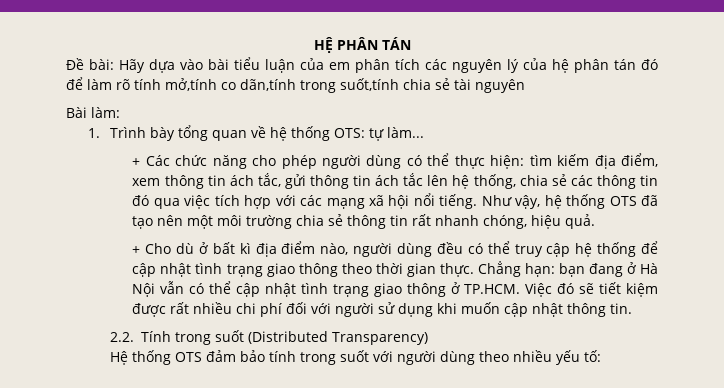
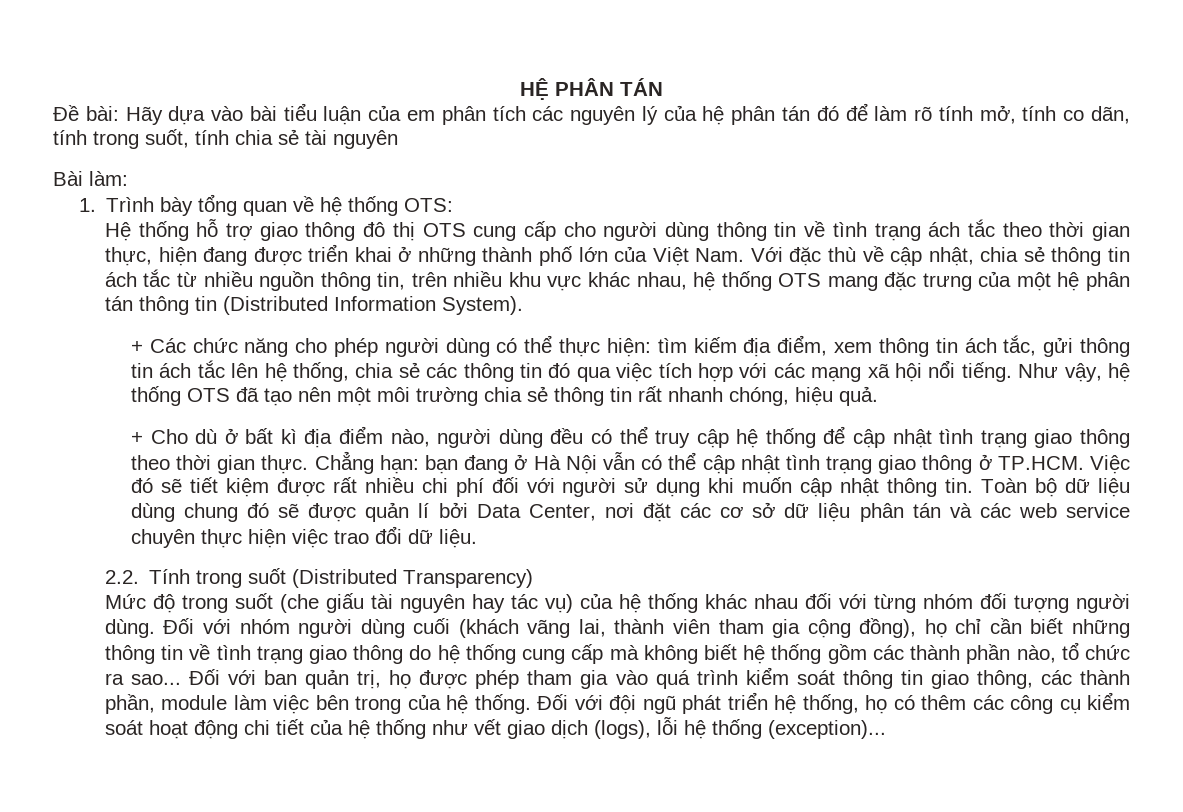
[165,78,399,93] mở,tính co dãn,tính trong suốt,tính -> [979,105,1131,124] [53,129,229,149] mở, tính co dãn, tính trong suốt, tính
[369,127,425,141] tự làm... -> [104,219,1130,241] [104,244,1131,266] [104,269,1130,291] [104,296,523,315] // Hệ thống hỗ trợ giao thông đô thị OTS cung cấp cho người dùng thông tin về tình trạng ách tắc theo thời gian thực, hiện đang được triển khai ở những thành phố lớn của Việt Nam. Với đặc thù về cập nhật, chia sẻ thông tin ách tắc từ nhiều nguồn thông tin, trên nhiều khu vực khác nhau, hệ thống OTS mang đặc trưng của một hệ phân tán thông tin (Distributed Information System).
(633, 308) none -> [981,478,1131,497] [130,502,1131,522] [130,526,477,548] Toàn bộ dữ liệu dùng chung đó sẽ được quản lí bởi Data Center, nơi đặt các cơ sở dữ liệu phân tán và các web service chuyên thực hiện việc trao đổi dữ liệu.
[110,350,602,365] Hệ thống OTS đảm bảo tính trong suốt với người dùng theo nhiều yếu tố: -> [104,593,1131,613] [104,618,1130,638] [104,642,1131,664] [104,667,1130,689] [104,692,1131,714] [104,717,886,739] Mức độ trong suốt (che giấu tài nguyên hay tác vụ) của hệ thống khác nhau đối với từng nhóm đối tượng người dùng. Đối với nhóm người dùng cuối (khách vãng lai, thành viên tham gia cộng đồng), họ chỉ cần biết những thông tin về tình trạng giao thông do hệ thống cung cấp mà không biết hệ thống gồm các thành phần nào, tổ chức ra sao... Đối với ban quản trị, họ được phép tham gia vào quá trình kiểm soát thông tin giao thông, các thành phần, module làm việc bên trong của hệ thống. Đối với đội ngũ phát triển hệ thống, họ có thêm các công cụ kiểm soát hoạt động chi tiết của hệ thống như vết giao dịch (logs), lỗi hệ thống (exception)...

